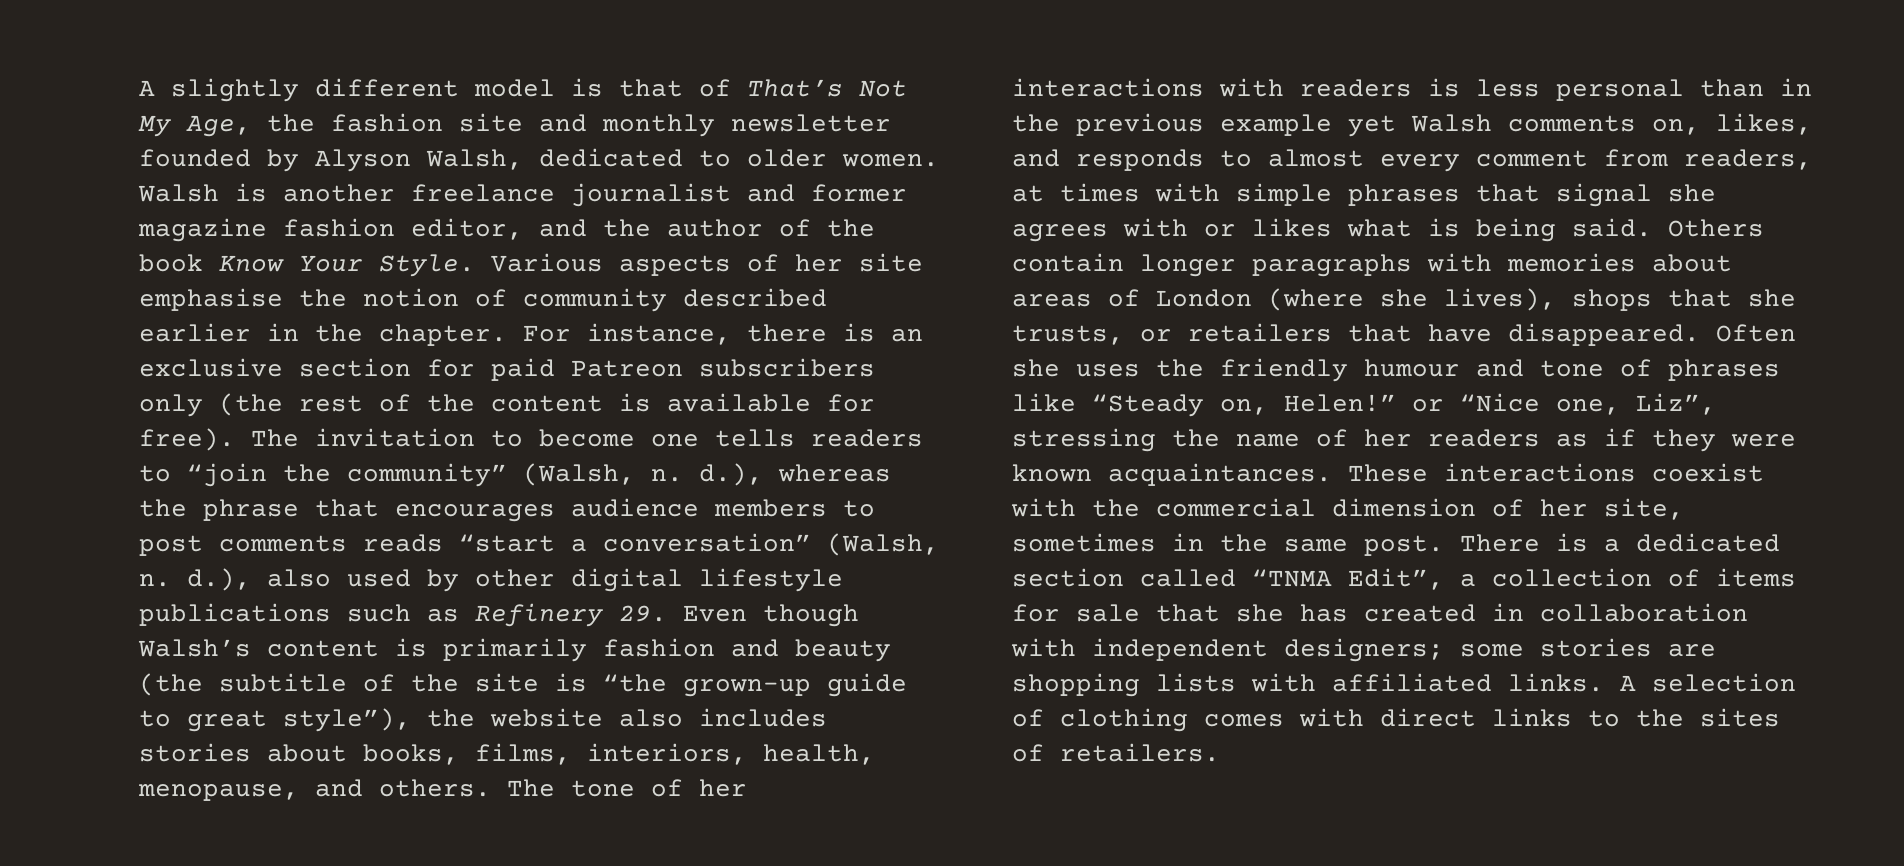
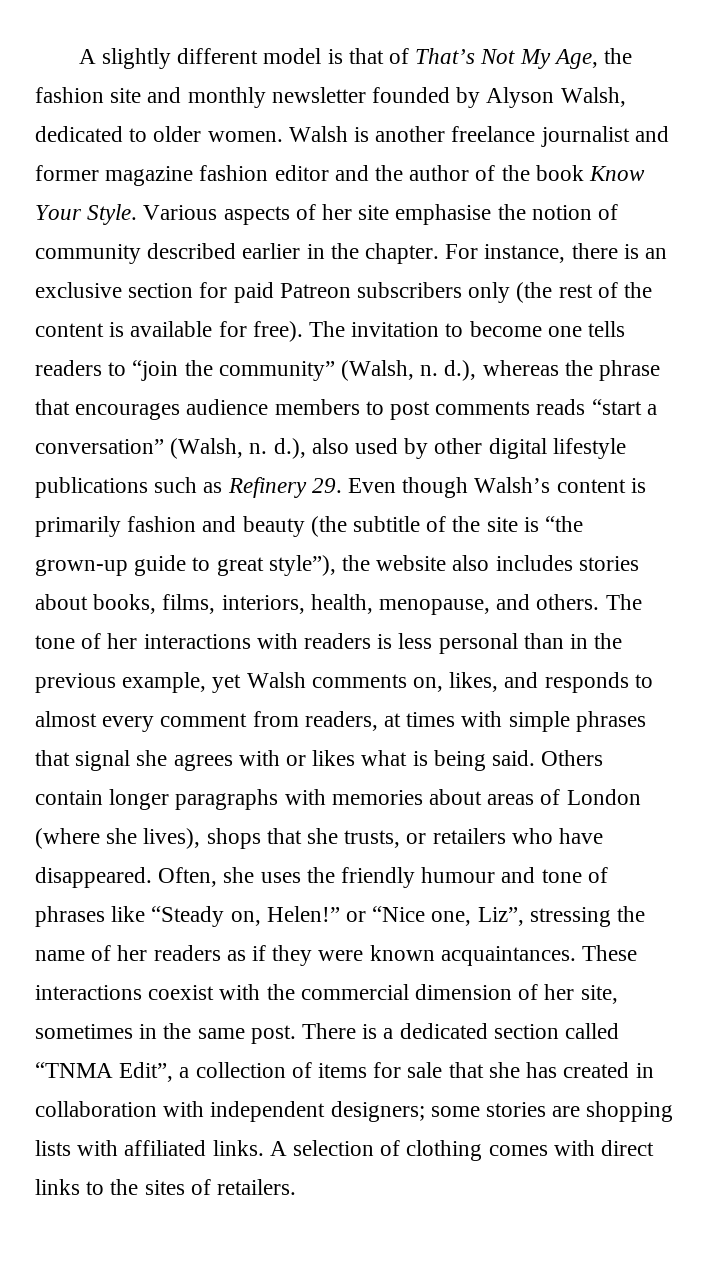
[411,218,523,240] editor, -> [274,165,329,181] editor
[1220,114,1332,136] example -> [122,672,207,693] example,
[1348,324,1412,342] that -> [511,828,553,844] who
[1716,324,1796,342] Often -> [158,867,218,887] Often,

